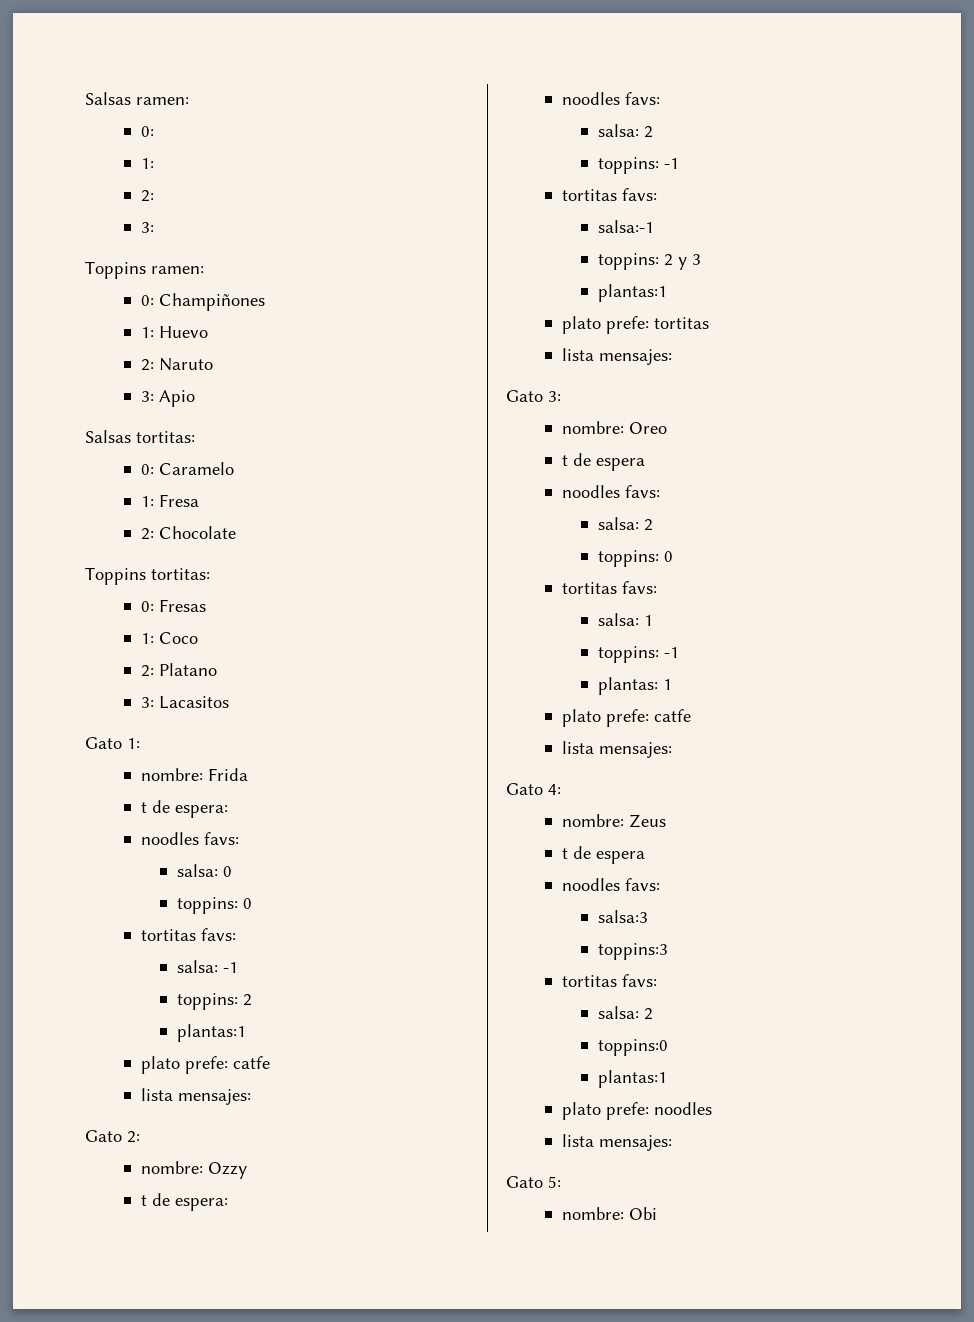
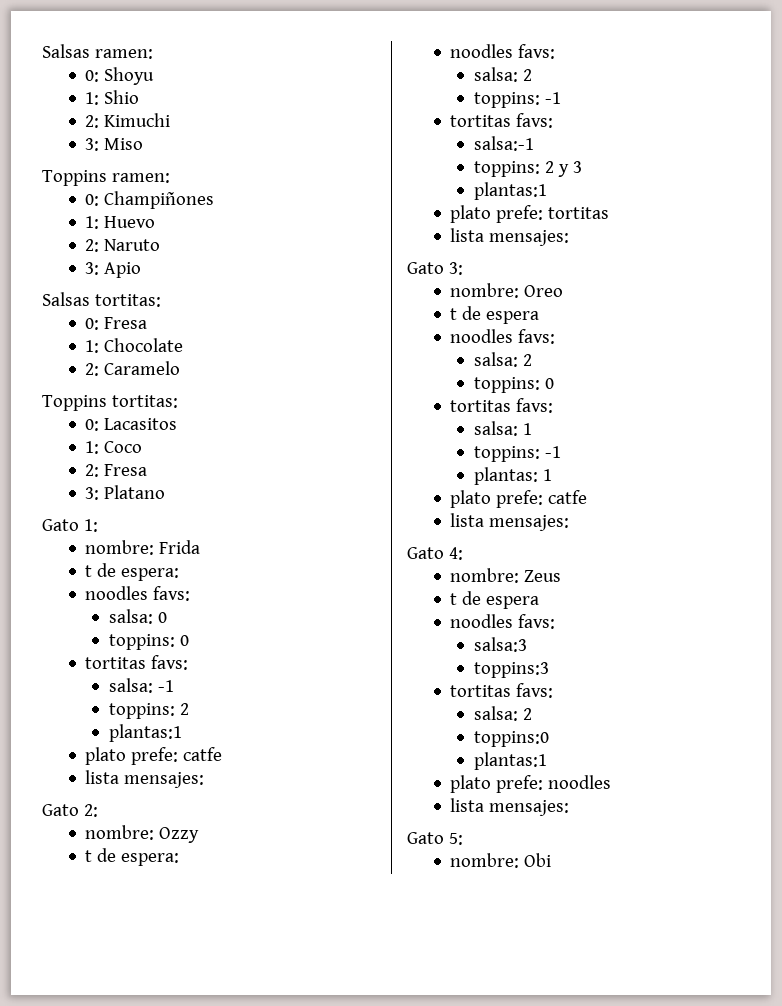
[140,158,154,169] [140,190,154,202] [140,222,154,233] // 1: // 2: // 3: -> [104,67,155,85] [85,90,140,105] [85,113,171,128] [85,138,144,151] Shoyu // 1: Shio // 2: Kimuchi // 3: Miso
[158,462,234,475] [140,494,199,507] [140,526,236,540] Caramelo // 1: Fresa // 2: Chocolate -> [104,317,148,329] [85,338,184,353] [85,361,181,376] Fresa // 1: Chocolate // 2: Caramelo
[158,599,206,612] Fresas -> [104,418,178,430] Lacasitos
[158,663,217,676] [140,696,229,709] Platano // 3: Lacasitos -> [104,464,148,476] [85,485,166,500] Fresa // 3: Platano

